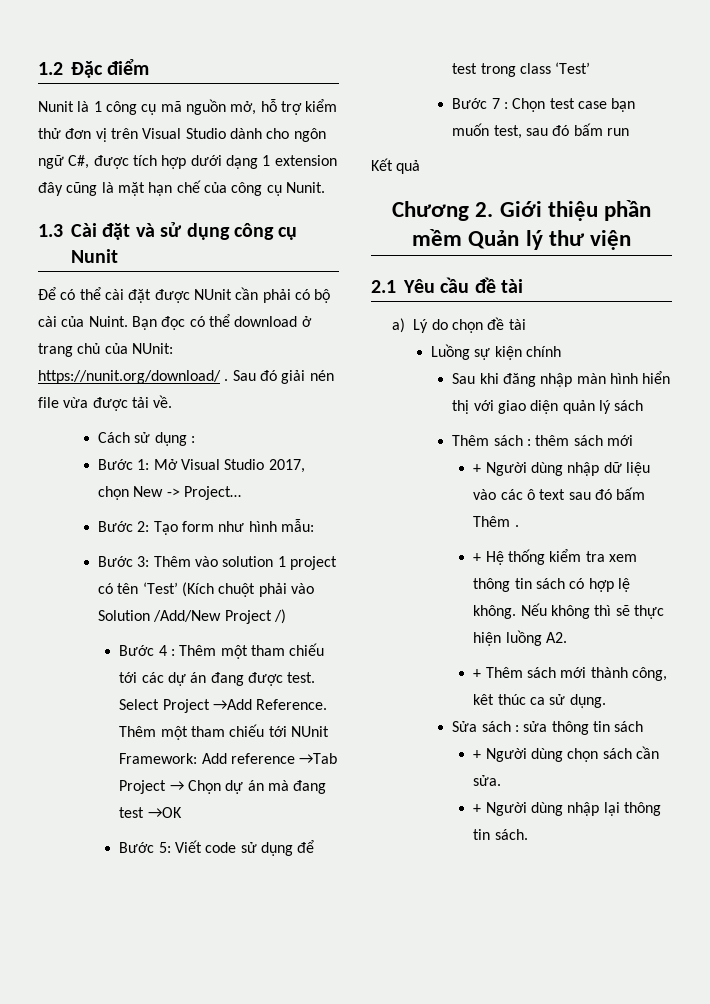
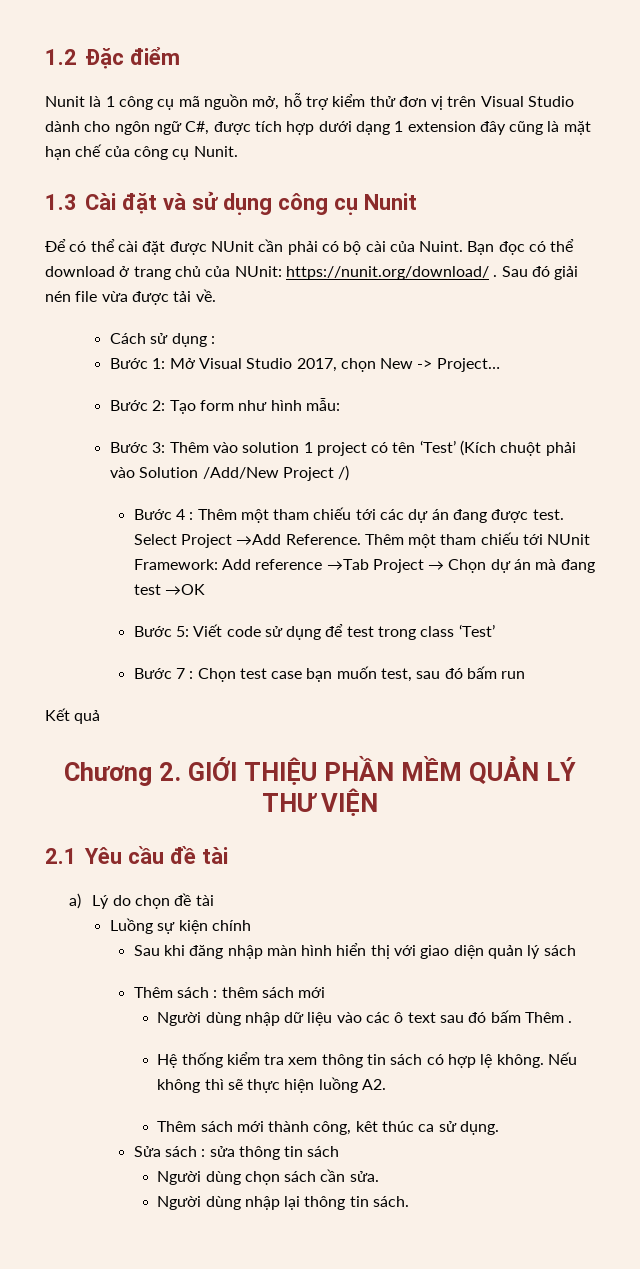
[499,200,651,221] [412,229,631,250] Giới thiệu phần mềm Quản lý thư viện -> [188,755,576,785] [261,788,379,816] GIỚI THIỆU PHẦN MỀM QUẢN LÝ THƯ VIỆN
[473,464,482,473] + -> (326, 992) none
[473,553,482,562] + -> (573, 1022) none
[473,669,482,678] + -> (387, 1084) none
[473,750,482,759] + -> (340, 1151) none
[473,804,482,813] + -> (379, 1176) none

